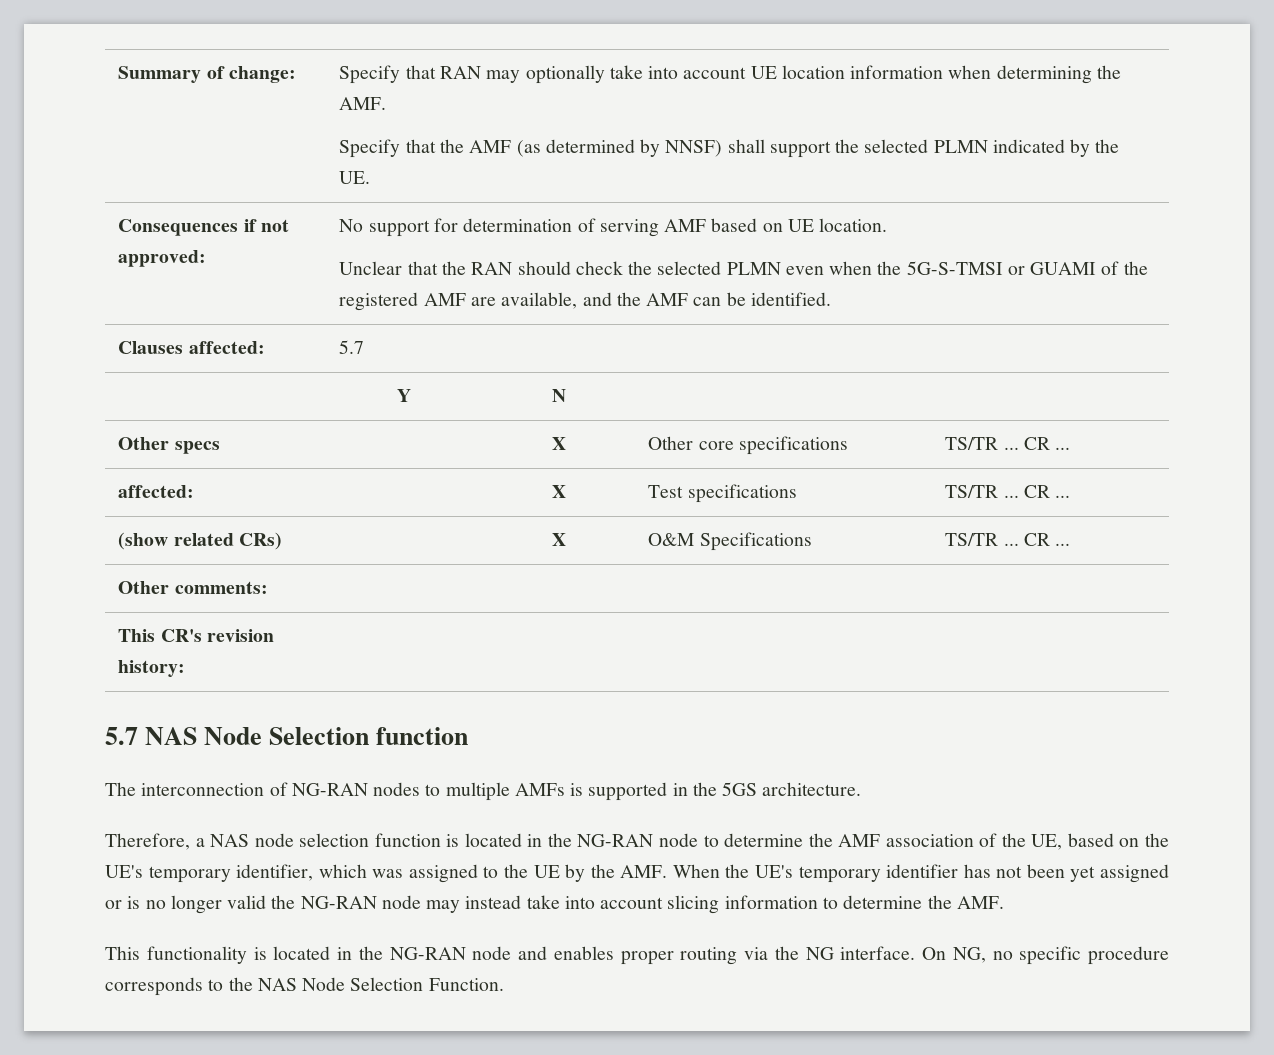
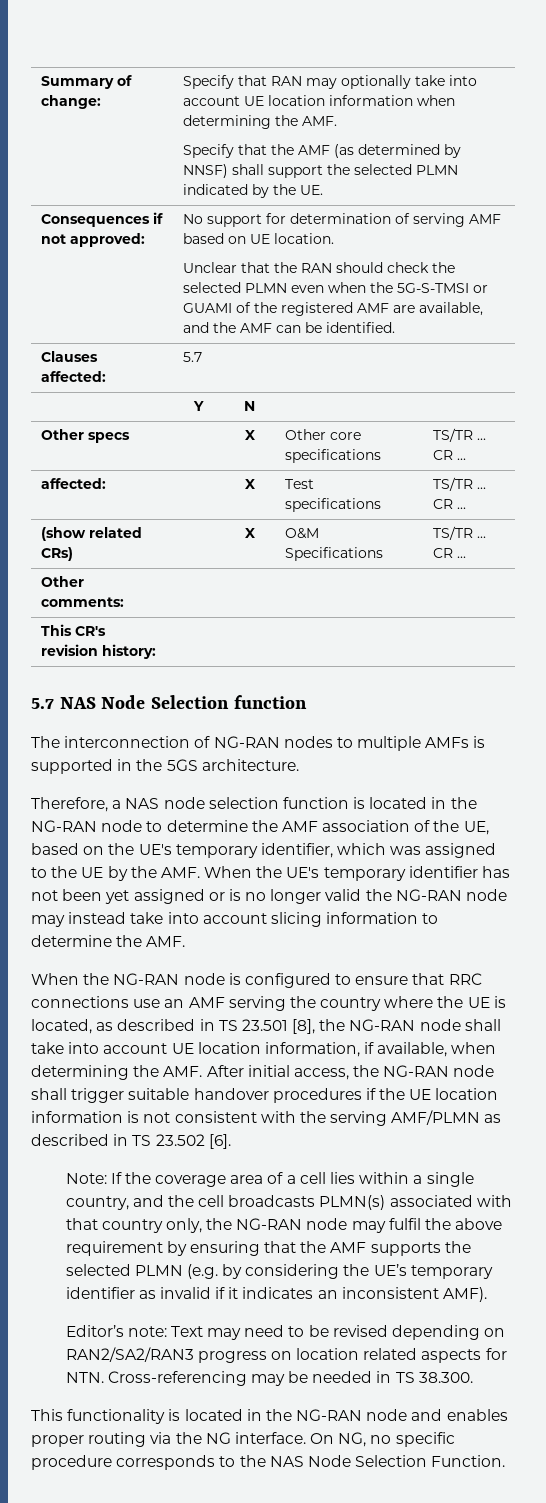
(1004, 902) none -> [31,973,482,988] [31,996,506,1011] [31,1019,501,1034] [31,1042,497,1057] [31,1065,495,1080] [31,1088,499,1103] [31,1110,502,1126] [31,1134,231,1149] [65,1172,474,1187] [65,1195,512,1210] [65,1218,503,1233] [65,1241,471,1256] [65,1264,493,1279] [65,1287,488,1302] [65,1325,506,1340] [65,1347,507,1363] [65,1371,473,1386] // When the NG-RAN node is configured to ensure that RRC connections use an AMF serving the country where the UE is located, as described in TS 23.501 [8], the NG-RAN node shall take into account UE location information, if available, when determining the AMF. After initial access, the NG-RAN node shall trigger suitable handover procedures if the UE location information is not consistent with the serving AMF/PLMN as described in TS 23.502 [6]. // Note: If the coverage area of a cell lies within a single country, and the cell broadcasts PLMN(s) associated with that country only, the NG-RAN node may fulfil the above requirement by ensuring that the AMF supports the selected PLMN (e.g. by considering the UE’s temporary identifier as invalid if it indicates an inconsistent AMF). // Editor’s note: Text may need to be revised depending on RAN2/SA2/RAN3 progress on location related aspects for NTN. Cross-referencing may be needed in TS 38.300.

